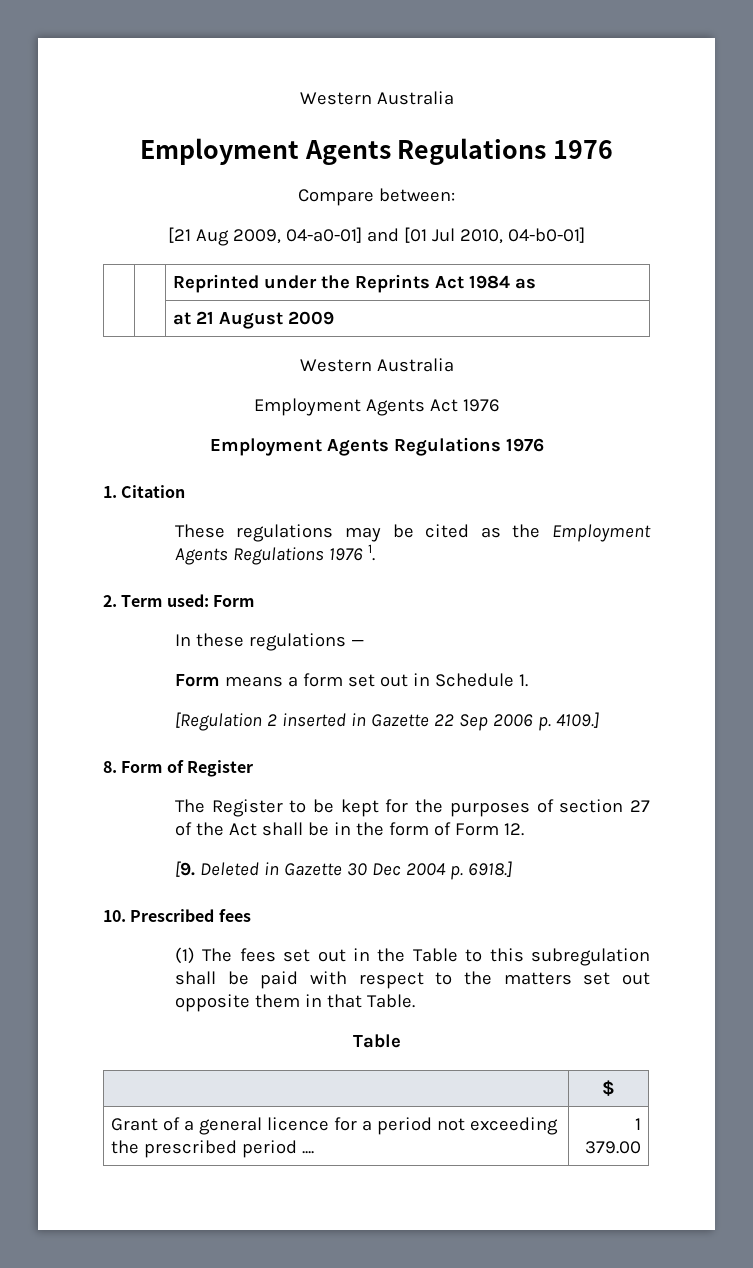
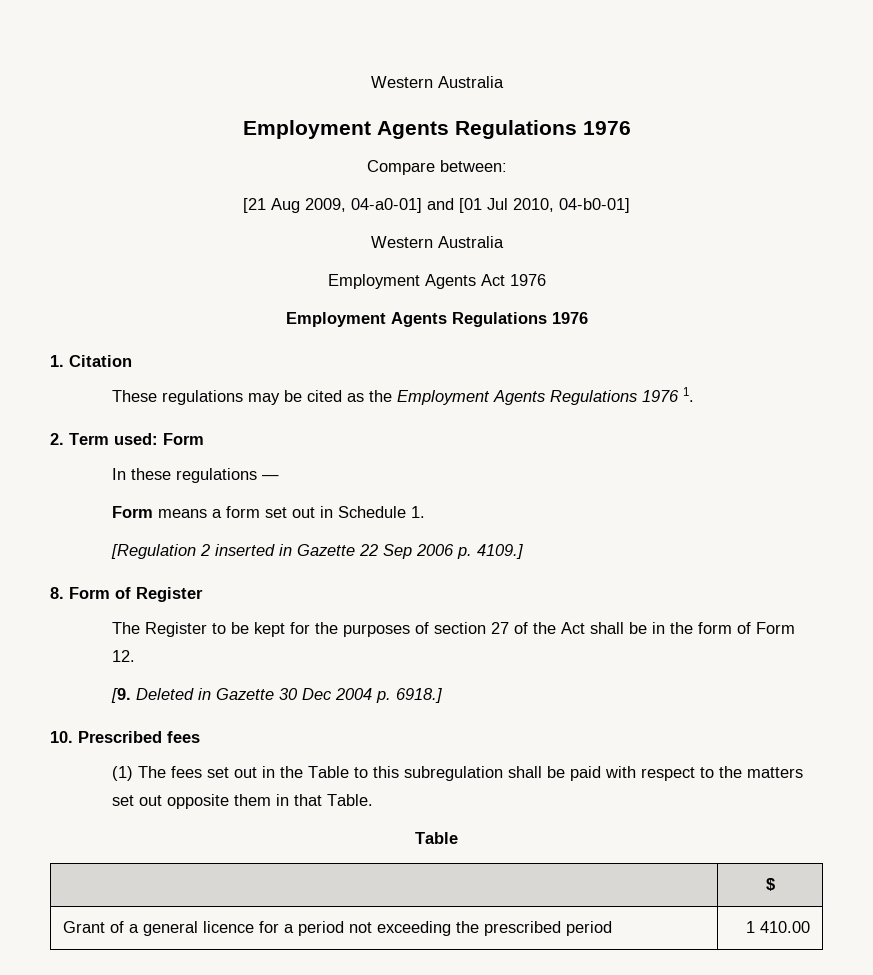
[172,274,536,293] [172,311,334,329] // | | Reprinted under the Reprints Act 1984 as // | | at 21 August 2009 -> (630, 205) none
[301,1151,314,1154] [635,1118,642,1130] [585,1141,642,1154] .... | 1 379.00 -> [745,921,810,933] | 1 410.00

